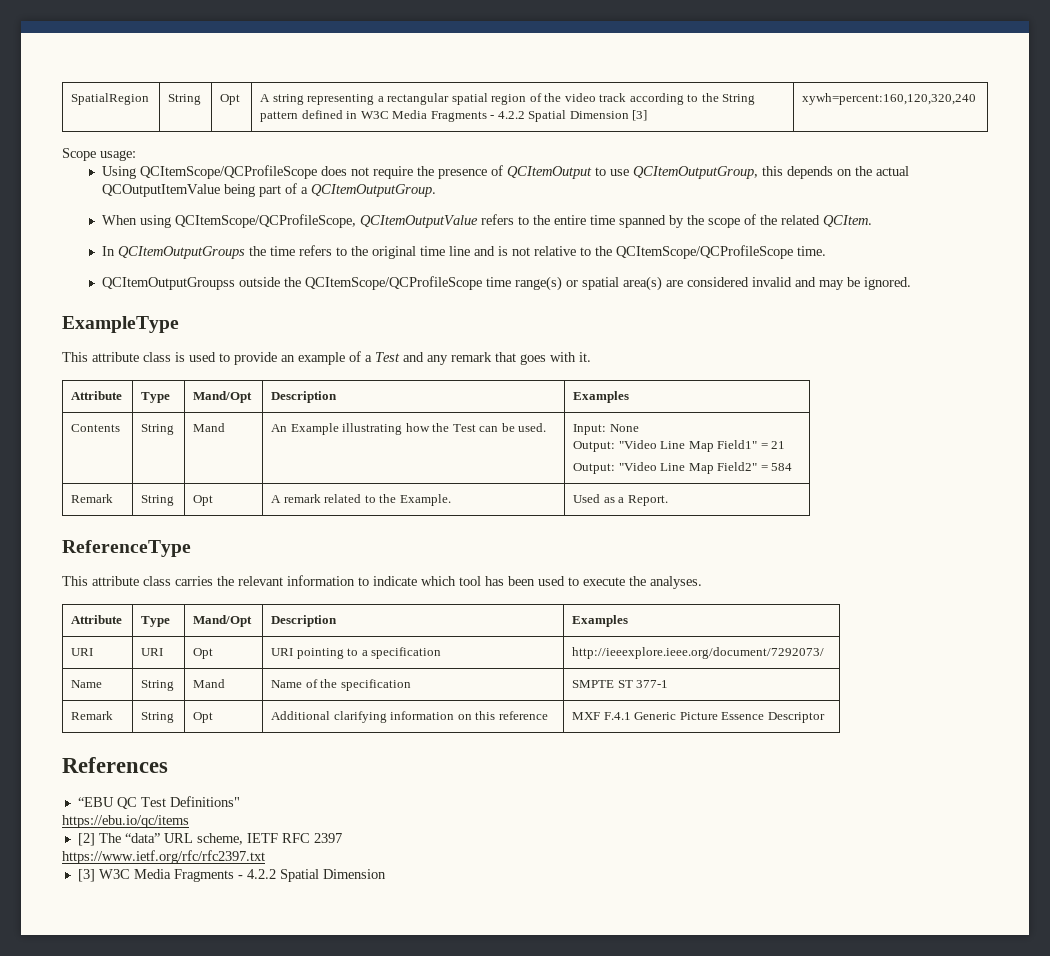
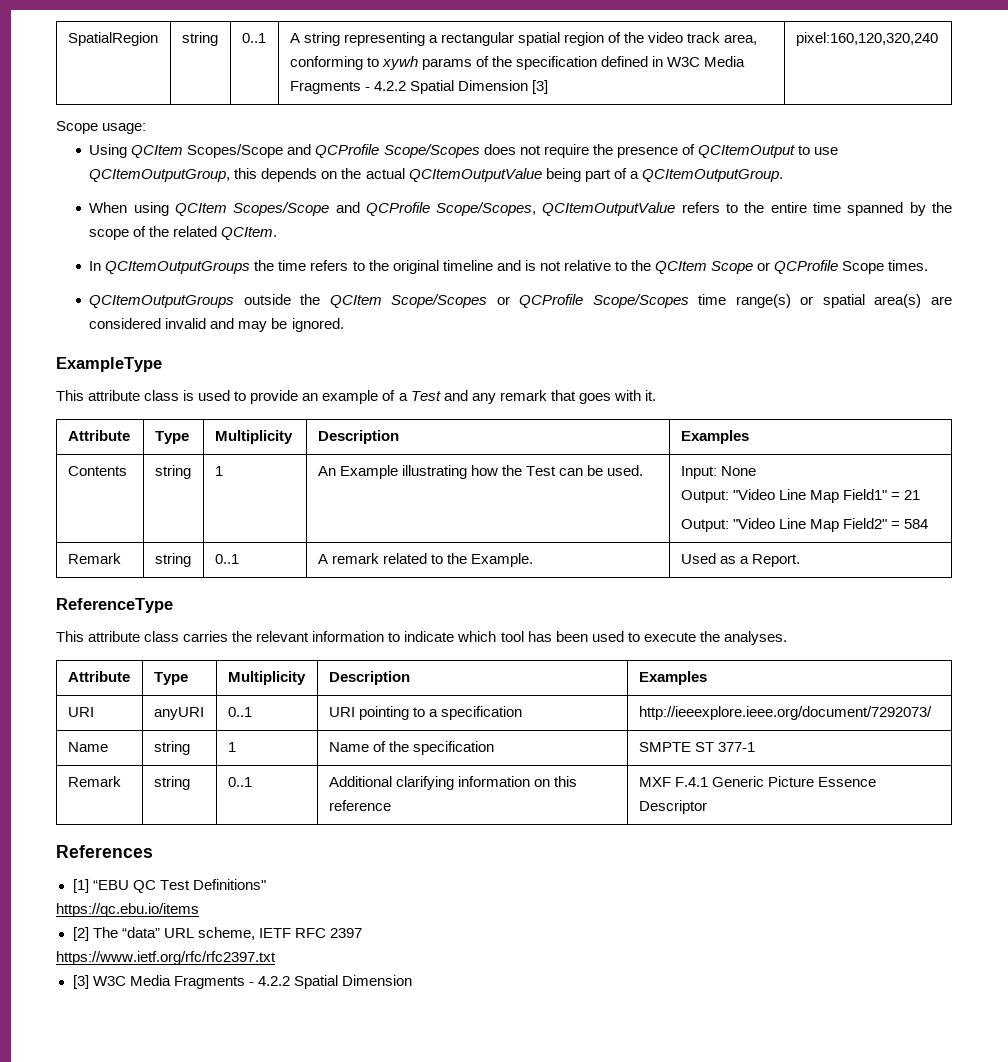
[168,94,202,105] [220,94,241,105] String | Opt -> [181,32,218,46] [241,33,266,43] string | 0..1
[629,93,756,105] [260,111,299,122] according to the String pattern -> [724,34,758,45] [289,56,597,70] area, conforming to xywh params of the specification
[802,93,977,105] xywh=percent:160,120,320,240 -> [795,32,938,46] pixel:160,120,320,240
[140,165,318,179] QCItemScope/QCProfileScope -> [131,144,480,158] QCItem Scopes/Scope and QCProfile Scope/Scopes
[102,184,221,197] QCOutputItemValue -> [408,168,542,182] QCItemOutputValue
[175,214,357,228] QCItemScope/QCProfileScope, -> [174,202,537,216] QCItem Scopes/Scope and QCProfile Scope/Scopes,
[420,246,471,256] time line -> [442,260,493,271] timeline
[616,245,827,259] [102,276,483,290] QCItemScope/QCProfileScope time. // QCItemOutputGroupss outside the QCItemScope/QCProfileScope -> [655,260,929,274] [89,294,689,308] QCItem Scope or QCProfile Scope times. // QCItemOutputGroups outside the QCItem Scope/Scopes or QCProfile Scope/Scopes
[193,391,253,403] Mand/Opt -> [214,430,293,444] Multiplicity
[141,424,175,435] [193,423,226,432] String | Mand -> [154,465,191,479] [214,466,223,476] string | 1
[141,495,175,506] [193,495,214,506] String | Opt -> [154,553,191,567] [214,554,239,564] string | 0..1
[193,615,253,627] Mand/Opt -> [227,671,306,685] Multiplicity
[141,648,164,656] [193,648,214,659] URI | Opt -> [153,707,204,720] [227,707,252,717] anyURI | 0..1
[141,680,175,691] [193,679,226,688] String | Mand -> [153,741,190,755] [227,742,236,752] string | 1
[141,712,175,723] [193,712,214,723] String | Opt -> [153,776,190,790] [227,777,252,787] string | 0..1
(168, 765) none -> [72,879,89,893] [1]
[62,815,189,828] https://ebu.io/qc/items -> [56,903,199,917] https://qc.ebu.io/items

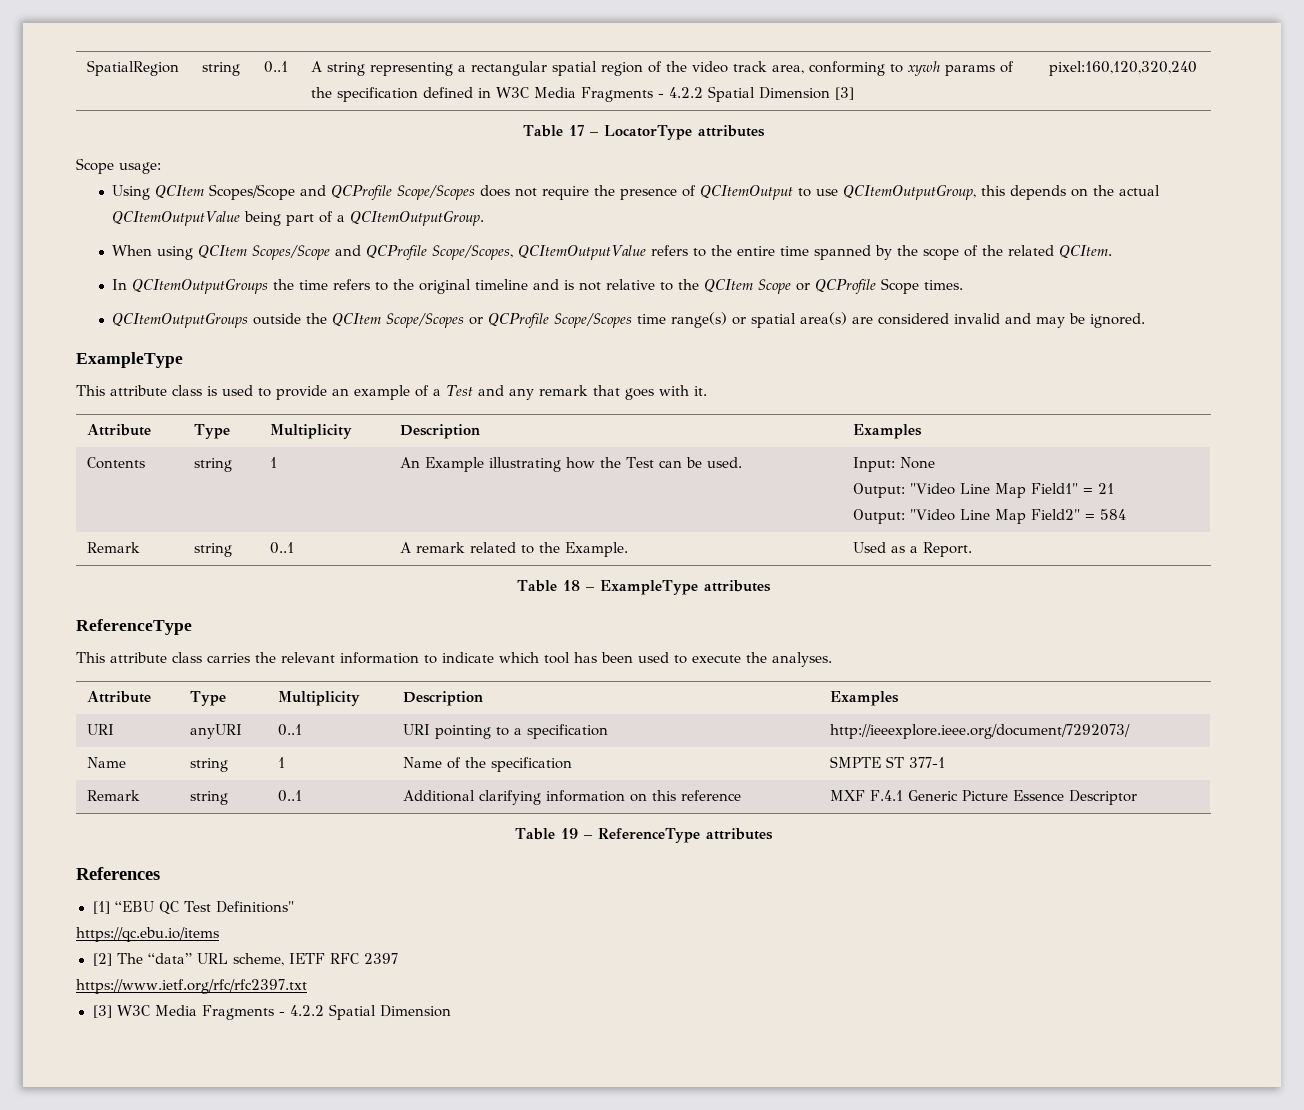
(938, 39) none -> [522,125,766,140] // Table 17 – LocatorType attributes
(800, 560) none -> [517,580,771,595] // Table 18 – ExampleType attributes
(707, 807) none -> [514,828,774,843] // Table 19 – ReferenceType attributes

